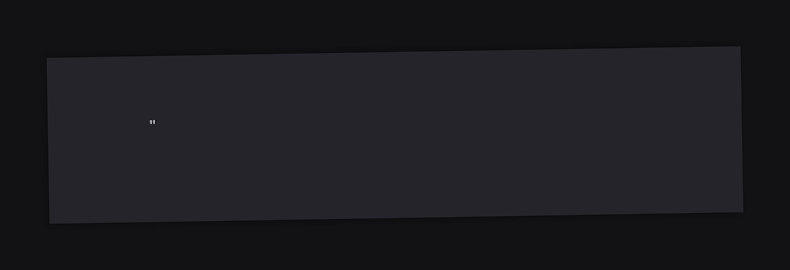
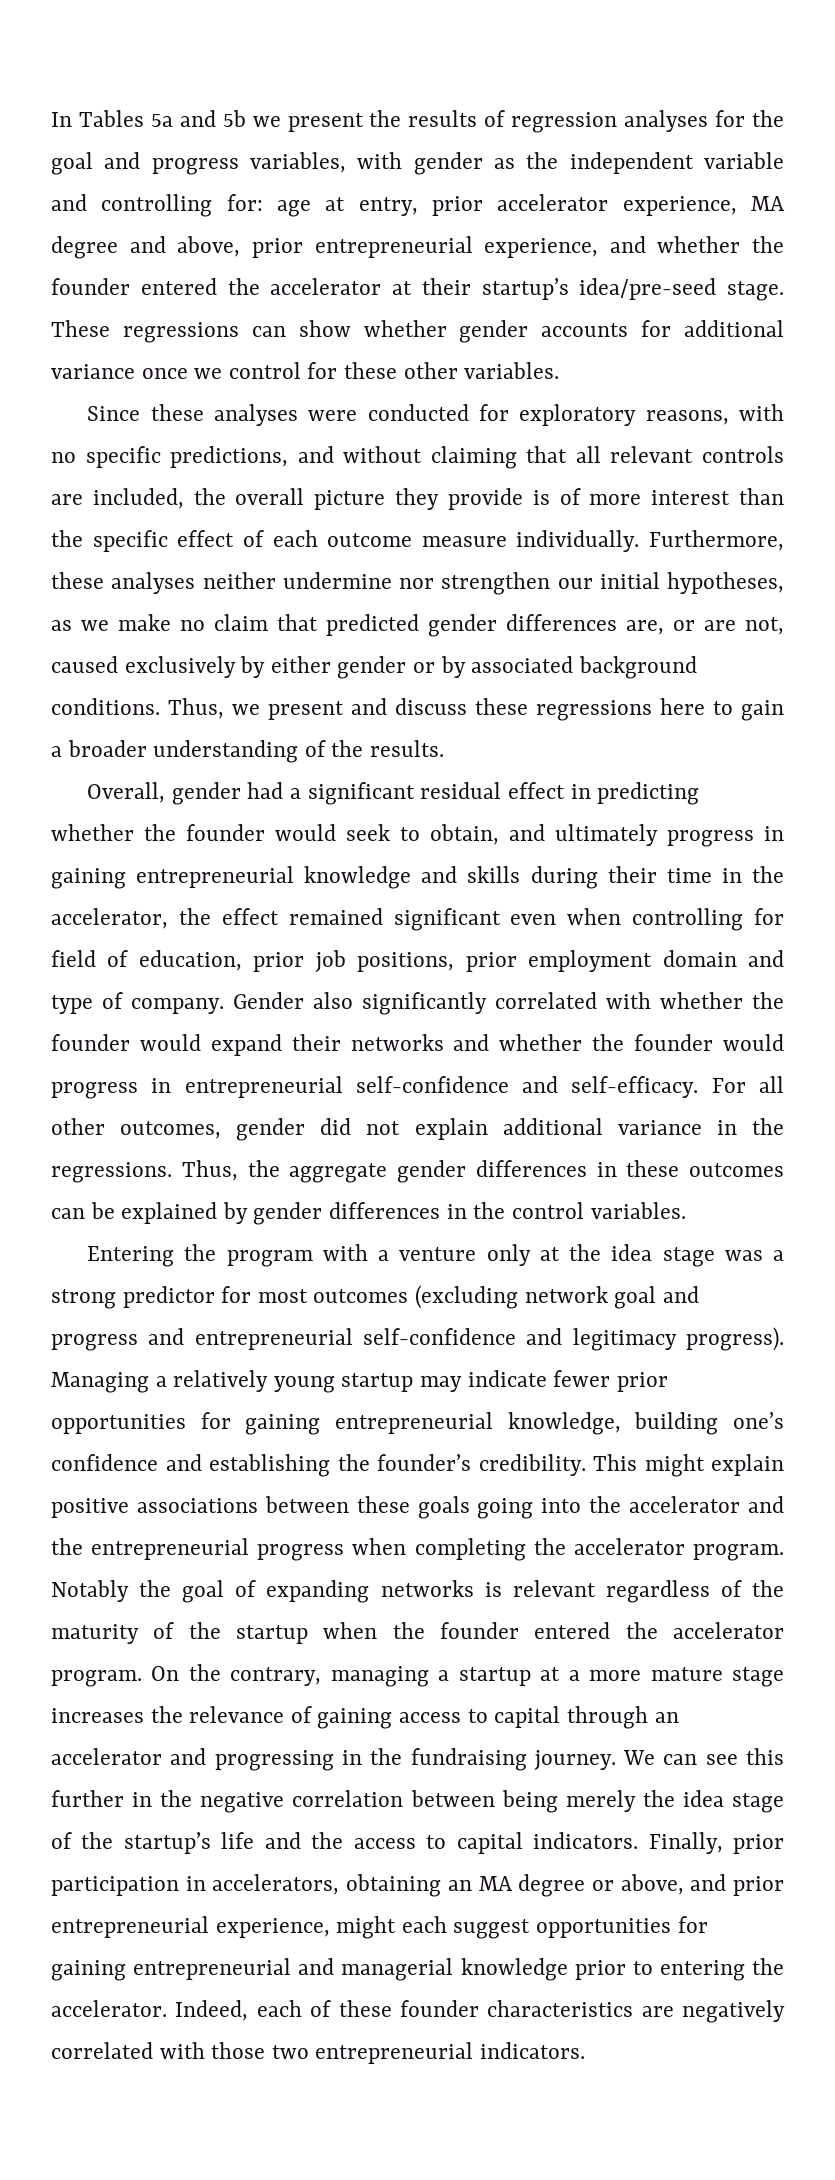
[148,120,156,134] " -> [51,110,784,133] [51,152,784,175] [51,194,785,217] [51,236,784,259] [51,278,784,301] [51,320,784,343] [51,362,560,379] [87,404,785,426] [51,446,784,469] [51,488,785,510] [51,530,784,552] [51,572,784,595] [51,614,784,637] [51,656,697,679] [51,698,784,721] [51,740,445,763] [87,782,700,805] [51,824,784,847] [51,866,784,889] [51,908,784,931] [51,950,785,972] [51,992,784,1015] [51,1034,785,1056] [51,1076,784,1099] [51,1118,784,1141] [51,1160,784,1183] [51,1202,686,1225] [87,1244,784,1267] [51,1285,699,1309] [51,1327,784,1351] [51,1370,668,1393] [51,1412,784,1435] [51,1454,784,1477] [51,1496,785,1519] [51,1538,784,1561] [51,1580,785,1603] [51,1622,784,1644] [51,1664,785,1687] [51,1706,679,1729] [51,1748,784,1771] [51,1790,785,1813] [51,1832,784,1854] [51,1874,785,1897] [51,1916,708,1939] [51,1958,784,1981] [51,2000,785,2023] [51,2042,586,2064] In Tables 5a and 5b we present the results of regression analyses for the goal and progress variables, with gender as the independent variable and controlling for: age at entry, prior accelerator experience, MA degree and above, prior entrepreneurial experience, and whether the founder entered the accelerator at their startup’s idea/pre-seed stage. These regressions can show whether gender accounts for additional variance once we control for these other variables. // Since these analyses were conducted for exploratory reasons, with no specific predictions, and without claiming that all relevant controls are included, the overall picture they provide is of more interest than the specific effect of each outcome measure individually. Furthermore, these analyses neither undermine nor strengthen our initial hypotheses, as we make no claim that predicted gender differences are, or are not, caused exclusively by either gender or by associated background conditions. Thus, we present and discuss these regressions here to gain a broader understanding of the results. // Overall, gender had a significant residual effect in predicting whether the founder would seek to obtain, and ultimately progress in gaining entrepreneurial knowledge and skills during their time in the accelerator, the effect remained significant even when controlling for field of education, prior job positions, prior employment domain and type of company. Gender also significantly correlated with whether the founder would expand their networks and whether the founder would progress in entrepreneurial self-confidence and self-efficacy. For all other outcomes, gender did not explain additional variance in the regressions. Thus, the aggregate gender differences in these outcomes can be explained by gender differences in the control variables. // Entering the program with a venture only at the idea stage was a strong predictor for most outcomes (excluding network goal and progress and entrepreneurial self-confidence and legitimacy progress). Managing a relatively young startup may indicate fewer prior opportunities for gaining entrepreneurial knowledge, building one’s confidence and establishing the founder’s credibility. This might explain positive associations between these goals going into the accelerator and the entrepreneurial progress when completing the accelerator program. Notably the goal of expanding networks is relevant regardless of the maturity of the startup when the founder entered the accelerator program. On the contrary, managing a startup at a more mature stage increases the relevance of gaining access to capital through an accelerator and progressing in the fundraising journey. We can see this further in the negative correlation between being merely the idea stage of the startup’s life and the access to capital indicators. Finally, prior participation in accelerators, obtaining an MA degree or above, and prior entrepreneurial experience, might each suggest opportunities for gaining entrepreneurial and managerial knowledge prior to entering the accelerator. Indeed, each of these founder characteristics are negatively correlated with those two entrepreneurial indicators.

